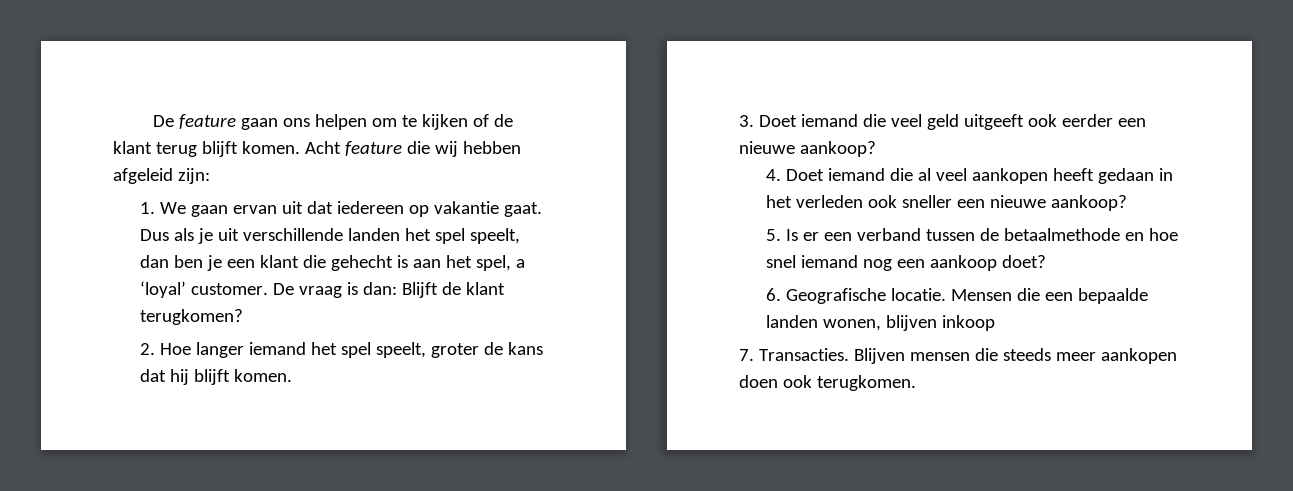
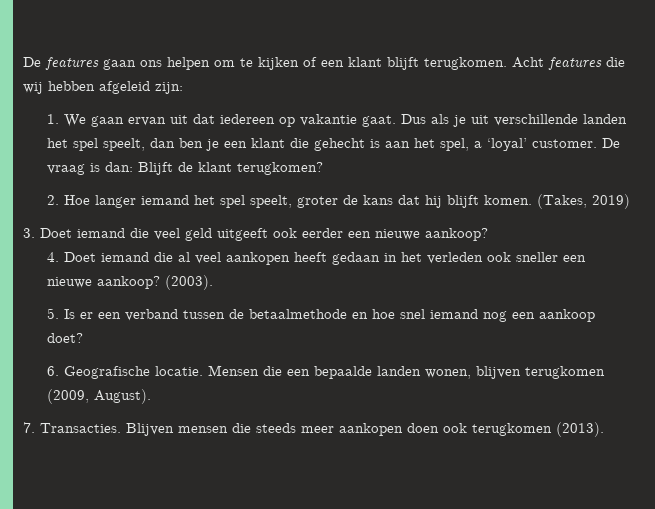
[153,114,237,129] De feature -> [23,57,99,70] De features
[494,114,514,127] [113,141,402,157] de klant terug blijft komen. Acht feature -> [321,57,602,70] een klant blijft terugkomen. Acht features
(293, 375) none -> [536,194,630,209] (Takes, 2019)
(1128, 203) none -> [164,275,213,290] (2003).
[942,315,996,331] inkoop -> [524,366,605,379] [46,389,151,404] terugkomen (2009, August).
[816,375,916,391] terugkomen. -> [472,422,604,437] terugkomen (2013).

